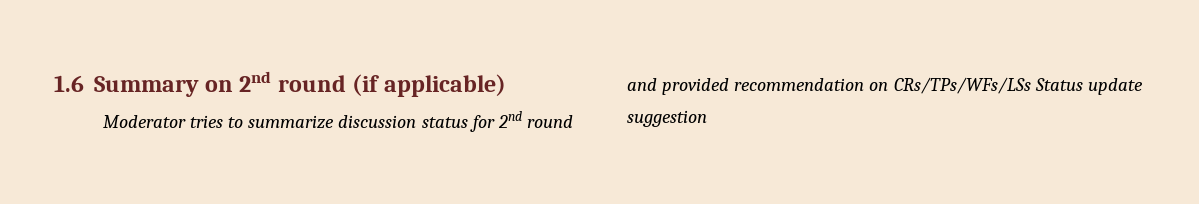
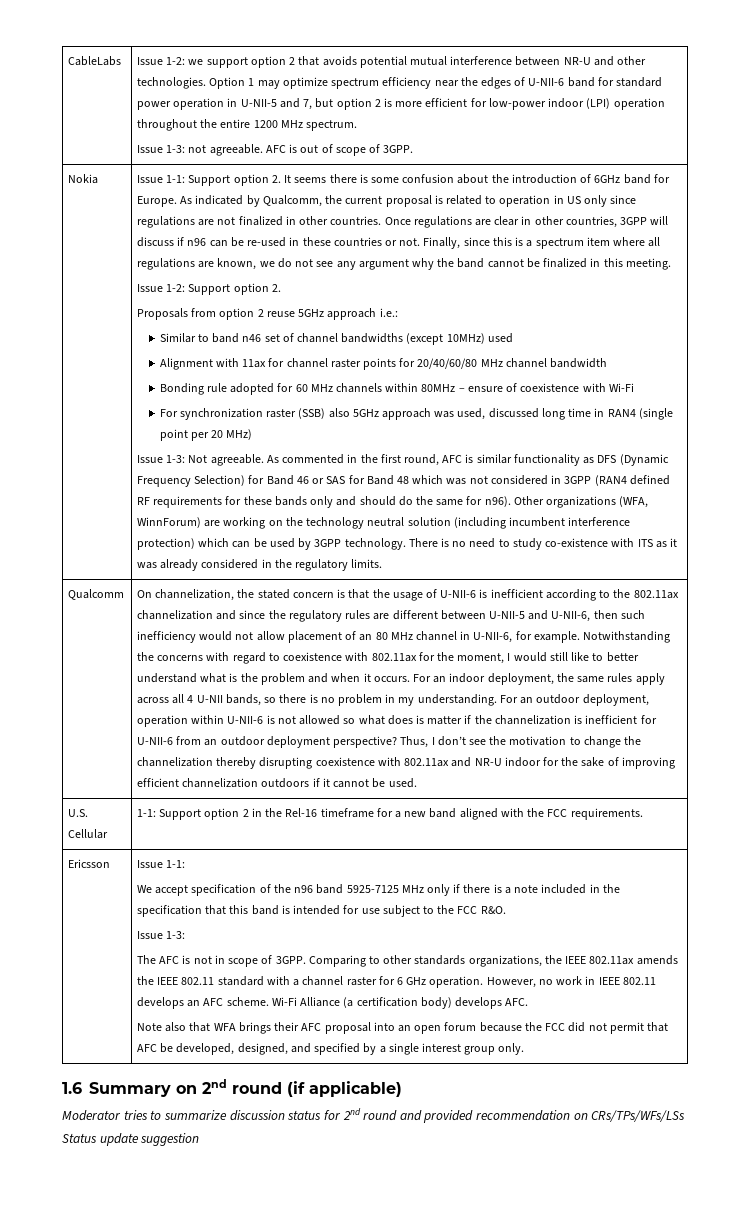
(54, 83) none -> [67,56,121,66] [136,56,647,68] [136,77,663,89] [136,98,665,110] [136,119,358,131] [136,144,414,156] [67,174,98,184] [136,174,670,186] [136,195,637,207] [136,216,669,228] [136,237,661,249] [136,258,671,270] [136,283,281,295] [136,308,398,320] [159,333,513,345] [159,358,608,370] [159,383,634,395] [159,408,673,420] [159,429,253,441] [136,454,669,466] [136,475,670,487] [136,496,649,508] [136,517,631,529] [136,538,678,550] [136,559,383,571] [67,589,124,600] [136,589,679,601] [136,610,645,622] [136,631,671,643] [136,652,639,664] [136,673,665,685] [136,694,649,706] [136,715,657,727] [136,736,642,748] [136,757,675,769] [136,778,417,788] [67,809,88,817] [67,829,108,839] [136,808,643,820] [67,859,110,868] [136,860,186,868] [136,884,620,896] [136,905,506,917] [136,931,186,939] [136,955,678,967] [136,976,656,988] [136,997,529,1009] [136,1022,669,1034] [136,1043,525,1055] CableLabs | Issue 1-2: we support option 2 that avoids potential mutual interference between NR-U and other technologies. Option 1 may optimize spectrum efficiency near the edges of U-NII-6 band for standard power operation in U-NII-5 and 7, but option 2 is more efficient for low-power indoor (LPI) operation throughout the entire 1200 MHz spectrum. // Issue 1-3: not agreeable. AFC is out of scope of 3GPP. // Nokia | Issue 1-1: Support option 2. It seems there is some confusion about the introduction of 6GHz band for Europe. As indicated by Qualcomm, the current proposal is related to operation in US only since regulations are not finalized in other countries. Once regulations are clear in other countries, 3GPP will discuss if n96 can be re-used in these countries or not. Finally, since this is a spectrum item where all regulations are known, we do not see any argument why the band cannot be finalized in this meeting. // Issue 1-2: Support option 2. // Proposals from option 2 reuse 5GHz approach i.e.: // Similar to band n46 set of channel bandwidths (except 10MHz) used // Alignment with 11ax for channel raster points for 20/40/60/80 MHz channel bandwidth // Bonding rule adopted for 60 MHz channels within 80MHz – ensure of coexistence with Wi-Fi // For synchronization raster (SSB) also 5GHz approach was used, discussed long time in RAN4 (single point per 20 MHz) // Issue 1-3: Not agreeable. As commented in the first round, AFC is similar functionality as DFS (Dynamic Frequency Selection) for Band 46 or SAS for Band 48 which was not considered in 3GPP (RAN4 defined RF requirements for these bands only and should do the same for n96). Other organizations (WFA, WinnForum) are working on the technology neutral solution (including incumbent interference protection) which can be used by 3GPP technology. There is no need to study co-existence with ITS as it was already considered in the regulatory limits. // Qualcomm | On channelization, the stated concern is that the usage of U-NII-6 is inefficient according to the 802.11ax channelization and since the regulatory rules are different between U-NII-5 and U-NII-6, then such inefficiency would not allow placement of an 80 MHz channel in U-NII-6, for example. Notwithstanding the concerns with regard to coexistence with 802.11ax for the moment, I would still like to better understand what is the problem and when it occurs. For an indoor deployment, the same rules apply across all 4 U-NII bands, so there is no problem in my understanding. For an outdoor deployment, operation within U-NII-6 is not allowed so what does is matter if the channelization is inefficient for U-NII-6 from an outdoor deployment perspective? Thus, I don’t see the motivation to change the channelization thereby disrupting coexistence with 802.11ax and NR-U indoor for the sake of improving efficient channelization outdoors if it cannot be used. // U.S. Cellular | 1-1: Support option 2 in the Rel-16 timeframe for a new band aligned with the FCC requirements. // Ericsson | Issue 1-1: // We accept specification of the n96 band 5925-7125 MHz only if there is a note included in the specification that this band is intended for use subject to the FCC R&O. // Issue 1-3: // The AFC is not in scope of 3GPP. Comparing to other standards organizations, the IEEE 802.11ax amends the IEEE 802.11 standard with a channel raster for 6 GHz operation. However, no work in IEEE 802.11 develops an AFC scheme. Wi-Fi Alliance (a certification body) develops AFC. // Note also that WFA brings their AFC proposal into an open forum because the FCC did not permit that AFC be developed, designed, and specified by a single interest group only. //

